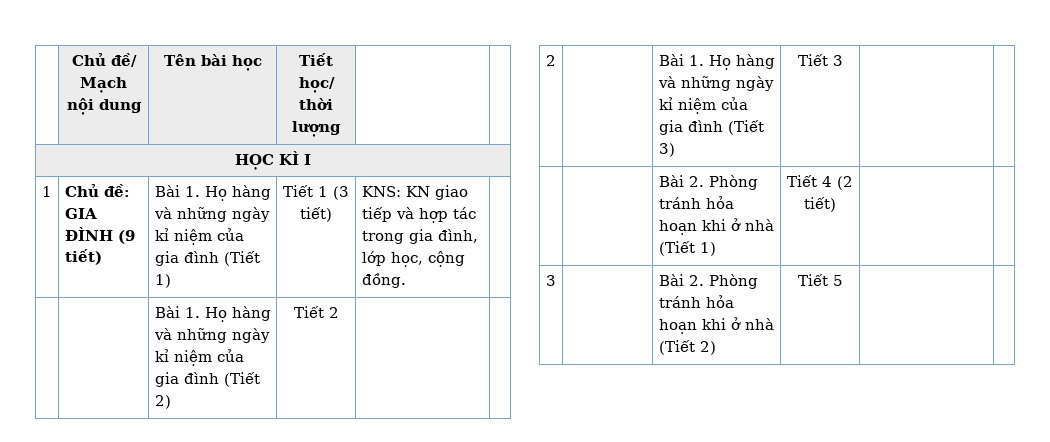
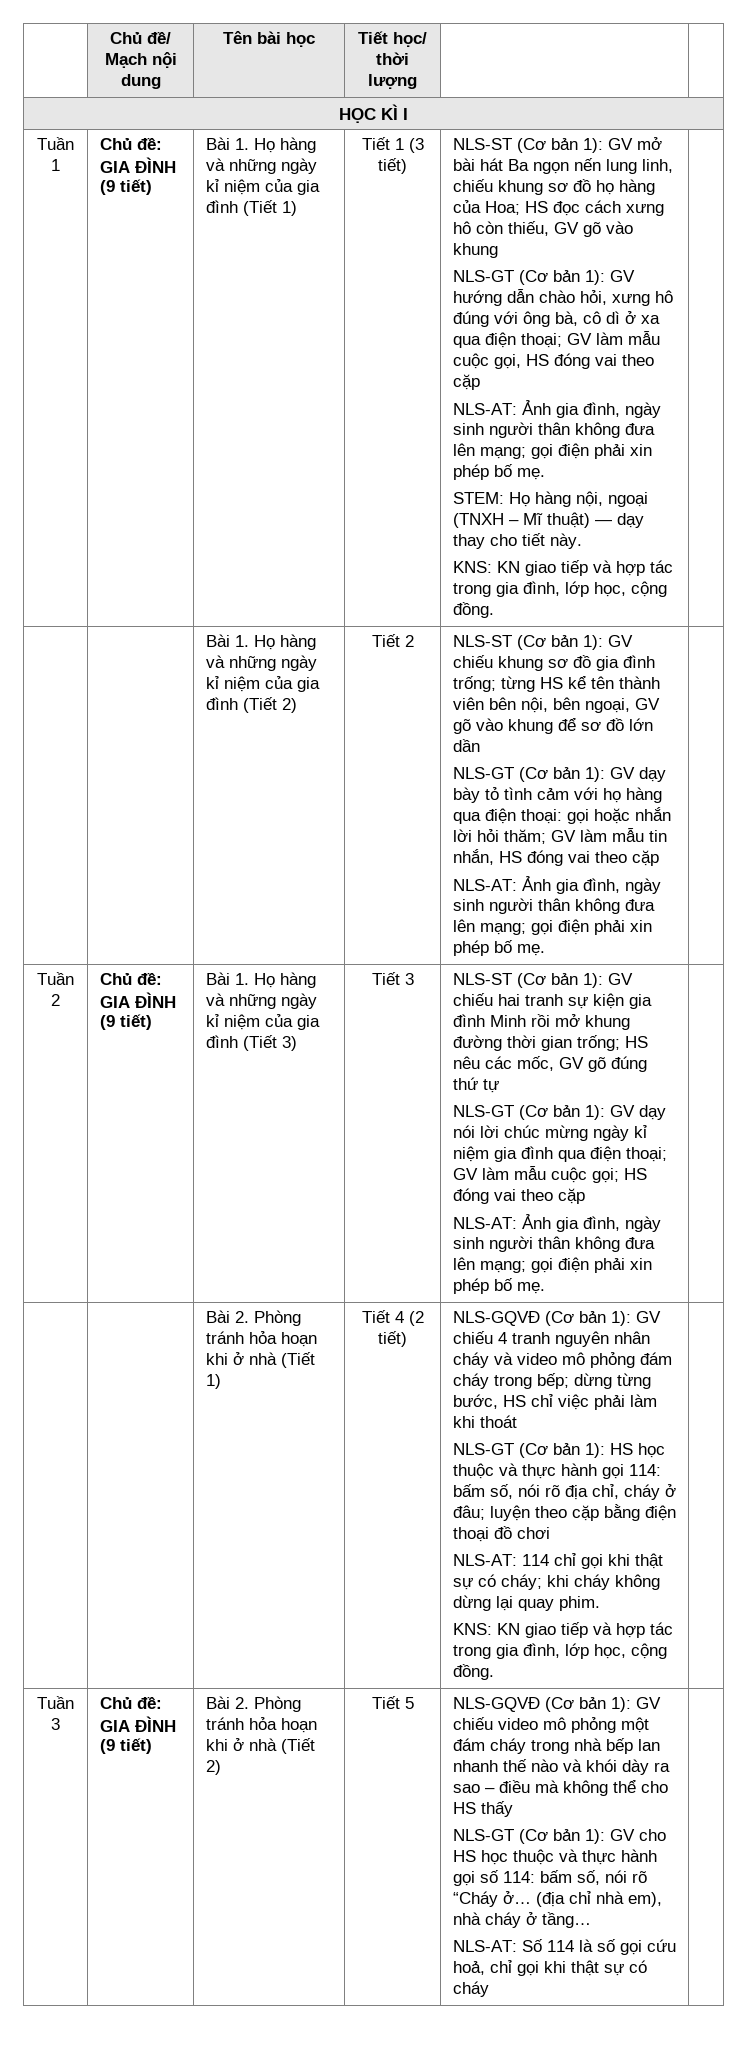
(311, 159) none -> [37,137,74,150] Tuần
(332, 214) none -> [452,137,662,153] [452,158,673,174] [452,179,655,195] [452,200,664,216] [452,221,633,237] [452,243,498,258] [452,270,635,285] [452,289,673,306] [452,311,660,327] [452,331,660,348] [452,353,654,369] [452,374,480,390] [452,400,661,418] [452,422,655,438] [452,443,652,459] [452,464,545,480] [452,491,648,507] [452,512,644,528] [452,533,582,549] NLS-ST (Cơ bản 1): GV mở bài hát Ba ngọn nến lung linh, chiếu khung sơ đồ họ hàng của Hoa; HS đọc cách xưng hô còn thiếu, GV gõ vào khung // NLS-GT (Cơ bản 1): GV hướng dẫn chào hỏi, xưng hô đúng với ông bà, cô dì ở xa qua điện thoại; GV làm mẫu cuộc gọi, HS đóng vai theo cặp // NLS-AT: Ảnh gia đình, ngày sinh người thân không đưa lên mạng; gọi điện phải xin phép bố mẹ. // STEM: Họ hàng nội, ngoại (TNXH – Mĩ thuật) — dạy thay cho tiết này. //
[546,55,556,66] | // 2 | -> [452,635,633,650] [452,655,655,671] [452,676,660,692] [452,697,660,713] [452,718,653,734] [452,739,480,752] [452,767,666,782] [452,787,662,803] [452,807,671,824] [452,828,667,844] [452,849,659,866] [452,876,661,894] [452,898,655,914] [452,919,652,935] [452,940,545,956] [37,972,74,985] [51,994,60,1006] [99,973,162,985] [99,992,176,1008] [99,1014,152,1030] NLS-ST (Cơ bản 1): GV chiếu khung sơ đồ gia đình trống; từng HS kể tên thành viên bên nội, bên ngoại, GV gõ vào khung để sơ đồ lớn dần // NLS-GT (Cơ bản 1): GV dạy bày tỏ tình cảm với họ hàng qua điện thoại: gọi hoặc nhắn lời hỏi thăm; GV làm mẫu tin nhắn, HS đóng vai theo cặp // NLS-AT: Ảnh gia đình, ngày sinh người thân không đưa lên mạng; gọi điện phải xin phép bố mẹ. | // Tuần 2 | Chủ đề: GIA ĐÌNH (9 tiết)
(843, 60) none -> [452,973,633,988] [452,993,652,1009] [452,1014,630,1030] [452,1035,648,1051] [452,1056,647,1072] [452,1077,499,1093] [452,1105,666,1120] [452,1125,647,1141] [452,1146,667,1162] [452,1166,647,1183] [452,1188,585,1204] [452,1214,661,1232] [452,1236,655,1252] [452,1257,652,1273] [452,1278,545,1294] NLS-ST (Cơ bản 1): GV chiếu hai tranh sự kiện gia đình Minh rồi mở khung đường thời gian trống; HS nêu các mốc, GV gõ đúng thứ tự // NLS-GT (Cơ bản 1): GV dạy nói lời chúc mừng ngày kỉ niệm gia đình qua điện thoại; GV làm mẫu cuộc gọi; HS đóng vai theo cặp // NLS-AT: Ảnh gia đình, ngày sinh người thân không đưa lên mạng; gọi điện phải xin phép bố mẹ.
[546,275,556,286] | // 3 | -> [452,1311,661,1326] [452,1331,650,1347] [452,1352,672,1368] [452,1373,651,1389] [452,1394,657,1410] [452,1415,517,1428] [452,1443,665,1458] [452,1463,661,1479] [452,1484,676,1500] [452,1504,676,1521] [452,1526,550,1542] [452,1553,663,1569] [452,1574,660,1590] [452,1595,600,1611] [452,1622,673,1638] [452,1643,667,1659] [452,1664,494,1680] [37,1696,74,1709] [51,1718,60,1730] [99,1697,162,1709] [99,1716,176,1732] [99,1738,152,1754] NLS-GQVĐ (Cơ bản 1): GV chiếu 4 tranh nguyên nhân cháy và video mô phỏng đám cháy trong bếp; dừng từng bước, HS chỉ việc phải làm khi thoát // NLS-GT (Cơ bản 1): HS học thuộc và thực hành gọi 114: bấm số, nói rõ địa chỉ, cháy ở đâu; luyện theo cặp bằng điện thoại đồ chơi // NLS-AT: 114 chỉ gọi khi thật sự có cháy; khi cháy không dừng lại quay phim. // KNS: KN giao tiếp và hợp tác trong gia đình, lớp học, cộng đồng. | // Tuần 3 | Chủ đề: GIA ĐÌNH (9 tiết)
(843, 280) none -> [452,1697,661,1712] [452,1717,649,1733] [452,1738,660,1754] [452,1759,670,1775] [452,1780,668,1796] [452,1801,513,1817] [452,1829,666,1844] [452,1849,657,1865] [452,1870,647,1886] [452,1891,662,1907] [452,1912,591,1928] [452,1939,676,1955] [452,1960,647,1976] [452,1981,489,1997] NLS-GQVĐ (Cơ bản 1): GV chiếu video mô phỏng một đám cháy trong nhà bếp lan nhanh thế nào và khói dày ra sao – điều mà không thể cho HS thấy // NLS-GT (Cơ bản 1): GV cho HS học thuộc và thực hành gọi số 114: bấm số, nói rõ “Cháy ở… (địa chỉ nhà em), nhà cháy ở tầng… // NLS-AT: Số 114 là số gọi cứu hoả, chỉ gọi khi thật sự có cháy

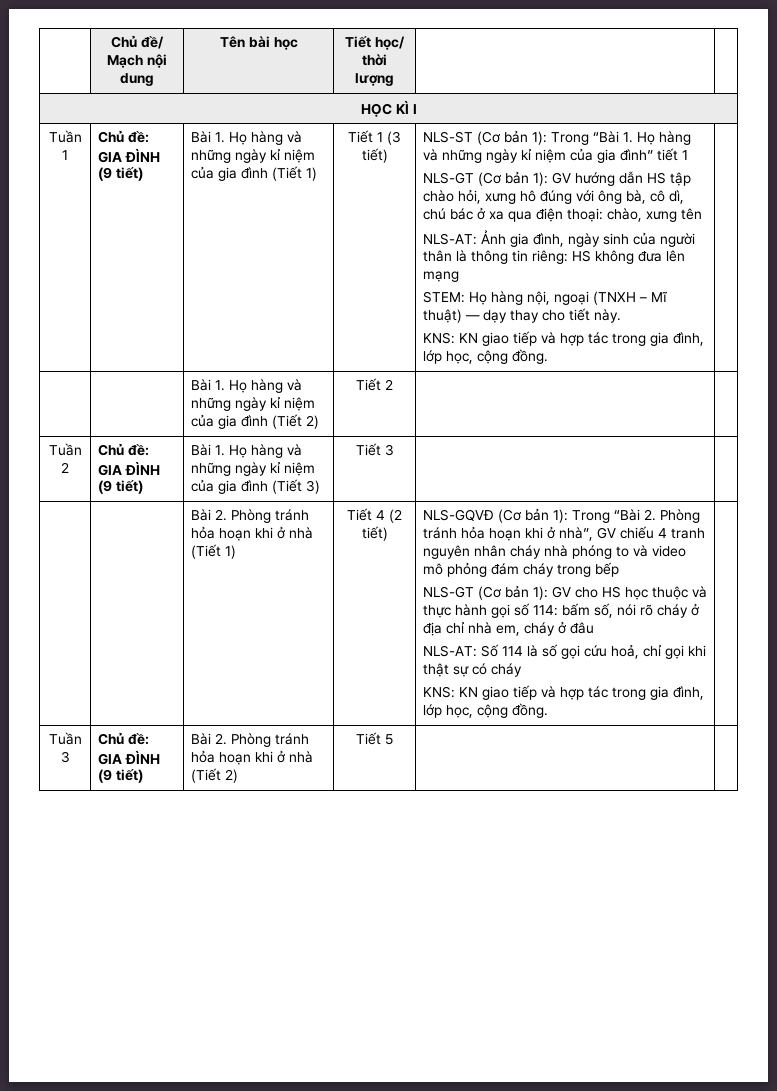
[607,137,662,150] [452,158,673,174] [452,179,655,195] [452,200,664,216] [452,221,633,237] [452,243,498,258] GV mở bài hát Ba ngọn nến lung linh, chiếu khung sơ đồ họ hàng của Hoa; HS đọc cách xưng hô còn thiếu, GV gõ vào khung -> [550,131,691,145] [422,148,688,163] Trong “Bài 1. Họ hàng và những ngày kỉ niệm của gia đình” tiết 1
(534, 296) none -> [646,172,691,186] HS tập
[605,311,620,324] dì -> [668,190,684,204] [422,208,473,220] dì, chú bác
[520,331,660,348] [452,353,654,369] [452,374,480,390] [452,400,661,418] [452,422,655,438] [452,443,652,459] [452,464,545,480] thoại; GV làm mẫu cuộc gọi, HS đóng vai theo cặp // NLS-AT: Ảnh gia đình, ngày sinh người thân không đưa lên mạng; gọi điện phải xin phép bố mẹ. -> [566,208,702,222] [422,230,695,247] [422,250,685,264] [422,271,459,282] thoại: chào, xưng tên // NLS-AT: Ảnh gia đình, ngày sinh của người thân là thông tin riêng: HS không đưa lên mạng
[452,635,633,650] [452,655,655,671] [452,676,660,692] [452,697,660,713] [452,718,653,734] [452,739,480,752] [452,767,666,782] [452,787,662,803] [452,807,671,824] [452,828,667,844] [452,849,659,866] [452,876,661,894] [452,898,655,914] [452,919,652,935] [452,940,545,956] NLS-ST (Cơ bản 1): GV chiếu khung sơ đồ gia đình trống; từng HS kể tên thành viên bên nội, bên ngoại, GV gõ vào khung để sơ đồ lớn dần // NLS-GT (Cơ bản 1): GV dạy bày tỏ tình cảm với họ hàng qua điện thoại: gọi hoặc nhắn lời hỏi thăm; GV làm mẫu tin nhắn, HS đóng vai theo cặp // NLS-AT: Ảnh gia đình, ngày sinh người thân không đưa lên mạng; gọi điện phải xin phép bố mẹ. -> (393, 384) none
[452,973,633,988] [452,993,652,1009] [452,1014,630,1030] [452,1035,648,1051] [452,1056,647,1072] [452,1077,499,1093] [452,1105,666,1120] [452,1125,647,1141] [452,1146,667,1162] [452,1166,647,1183] [452,1188,585,1204] [452,1214,661,1232] [452,1236,655,1252] [452,1257,652,1273] [452,1278,545,1294] NLS-ST (Cơ bản 1): GV chiếu hai tranh sự kiện gia đình Minh rồi mở khung đường thời gian trống; HS nêu các mốc, GV gõ đúng thứ tự // NLS-GT (Cơ bản 1): GV dạy nói lời chúc mừng ngày kỉ niệm gia đình qua điện thoại; GV làm mẫu cuộc gọi; HS đóng vai theo cặp // NLS-AT: Ảnh gia đình, ngày sinh người thân không đưa lên mạng; gọi điện phải xin phép bố mẹ. -> (394, 450) none
(631, 1318) none -> [571,509,700,523] [422,526,593,541] Trong “Bài 2. Phòng tránh hỏa hoạn khi ở nhà”,
(489, 1360) none -> [543,545,629,559] nhà phóng to
[536,1373,651,1389] [452,1394,657,1410] [452,1415,517,1428] [452,1443,665,1458] [452,1463,661,1479] [452,1484,676,1500] [452,1504,676,1521] [452,1526,550,1542] [452,1553,663,1569] [452,1574,660,1590] [452,1595,600,1611] bếp; dừng từng bước, HS chỉ việc phải làm khi thoát // NLS-GT (Cơ bản 1): HS học thuộc và thực hành gọi 114: bấm số, nói rõ địa chỉ, cháy ở đâu; luyện theo cặp bằng điện thoại đồ chơi // NLS-AT: 114 chỉ gọi khi thật sự có cháy; khi cháy không dừng lại quay phim. -> [594,562,619,577] [422,585,707,600] [422,603,700,618] [422,621,594,636] [422,644,706,659] [422,663,522,677] bếp // NLS-GT (Cơ bản 1): GV cho HS học thuộc và thực hành gọi số 114: bấm số, nói rõ cháy ở địa chỉ nhà em, cháy ở đâu // NLS-AT: Số 114 là số gọi cứu hoả, chỉ gọi khi thật sự có cháy
[452,1697,661,1712] [452,1717,649,1733] [452,1738,660,1754] [452,1759,670,1775] [452,1780,668,1796] [452,1801,513,1817] [452,1829,666,1844] [452,1849,657,1865] [452,1870,647,1886] [452,1891,662,1907] [452,1912,591,1928] [452,1939,676,1955] [452,1960,647,1976] [452,1981,489,1997] NLS-GQVĐ (Cơ bản 1): GV chiếu video mô phỏng một đám cháy trong nhà bếp lan nhanh thế nào và khói dày ra sao – điều mà không thể cho HS thấy // NLS-GT (Cơ bản 1): GV cho HS học thuộc và thực hành gọi số 114: bấm số, nói rõ “Cháy ở… (địa chỉ nhà em), nhà cháy ở tầng… // NLS-AT: Số 114 là số gọi cứu hoả, chỉ gọi khi thật sự có cháy -> (393, 739) none

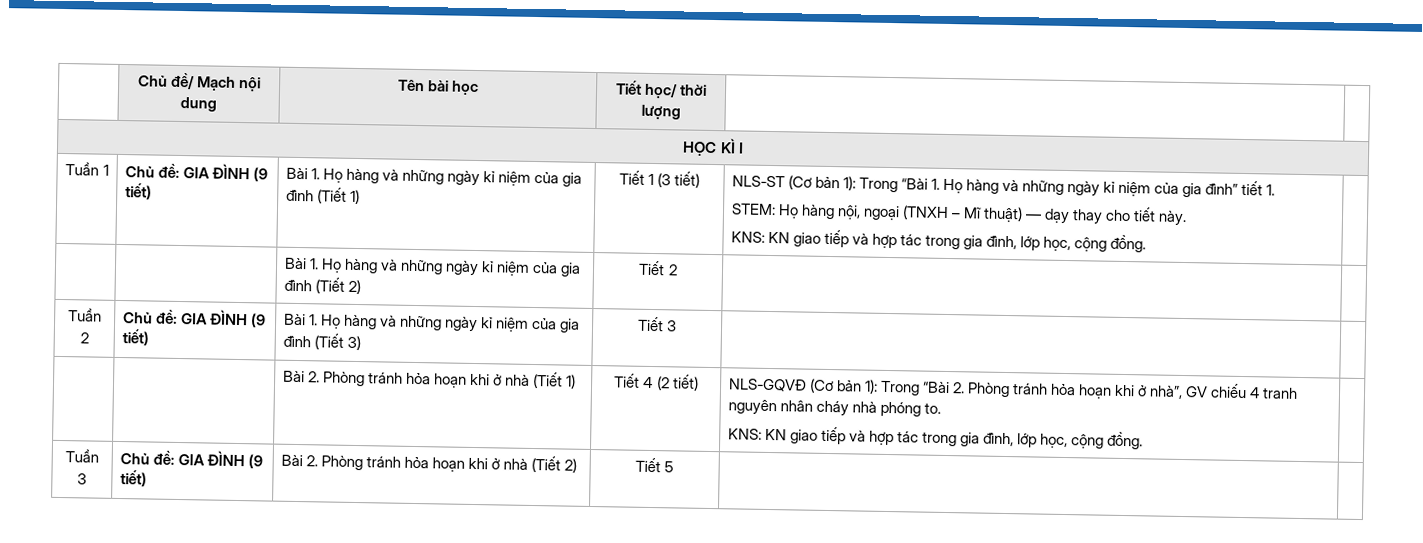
[681,150,688,160] [422,171,691,186] [422,189,684,204] [422,207,702,222] [422,230,695,247] [422,250,685,264] [422,271,459,282] 1 // NLS-GT (Cơ bản 1): GV hướng dẫn HS tập chào hỏi, xưng hô đúng với ông bà, cô dì, chú bác ở xa qua điện thoại: chào, xưng tên // NLS-AT: Ảnh gia đình, ngày sinh của người thân là thông tin riêng: HS không đưa lên mạng -> [1266,184,1276,196] 1.
[615,545,686,557] [422,562,619,577] [422,585,707,600] [422,603,700,618] [422,621,594,636] [422,644,706,659] [422,663,522,677] to và video mô phỏng đám cháy trong bếp // NLS-GT (Cơ bản 1): GV cho HS học thuộc và thực hành gọi số 114: bấm số, nói rõ cháy ở địa chỉ nhà em, cháy ở đâu // NLS-AT: Số 114 là số gọi cứu hoả, chỉ gọi khi thật sự có cháy -> [923,402,941,414] to.

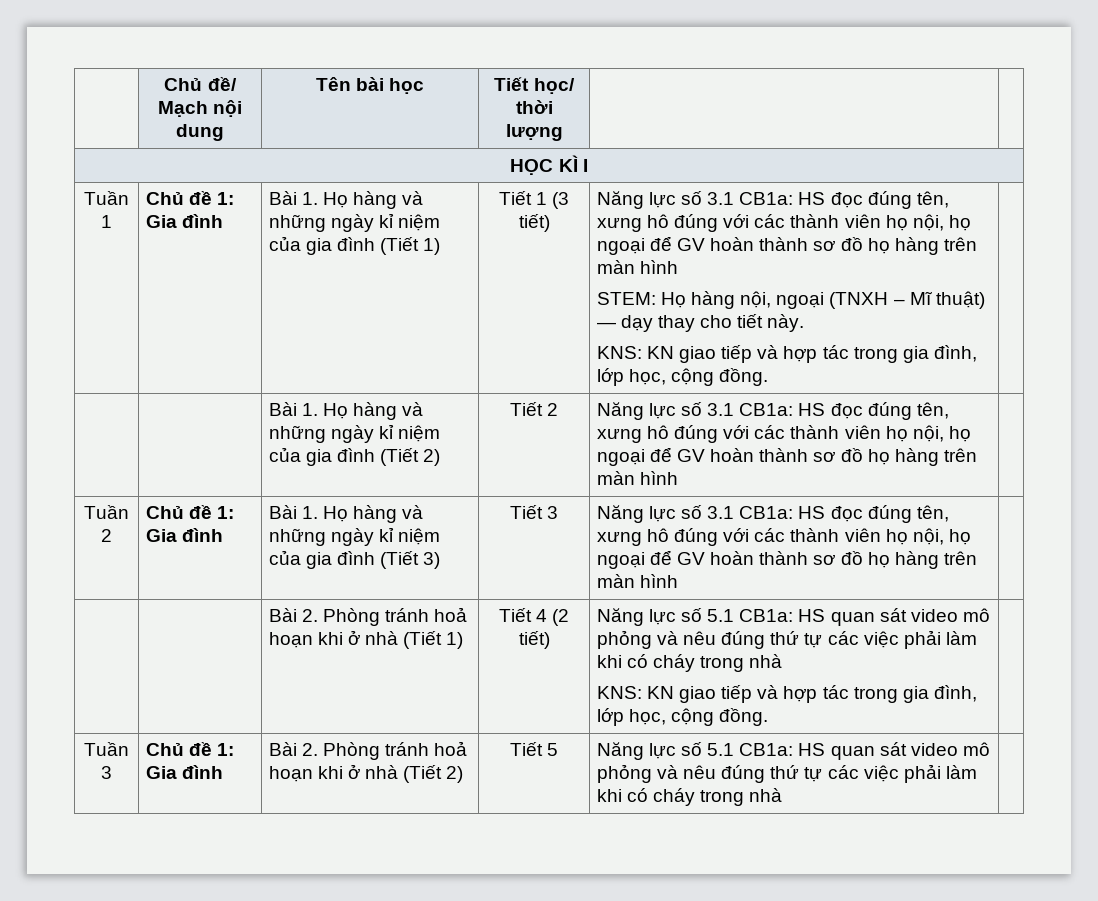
[157,163,268,182] [124,183,152,200] đề: GIA ĐÌNH (9 tiết) -> [188,191,234,205] [145,214,223,228] đề 1: Gia đình
[731,175,1276,198] NLS-ST (Cơ bản 1): Trong “Bài 1. Họ hàng và những ngày kỉ niệm của gia đình” tiết 1. -> [596,191,949,209] [596,214,971,232] [596,236,977,255] [596,260,678,274] Năng lực số 3.1 CB1a: HS đọc đúng tên, xưng hô đúng với các thành viên họ nội, họ ngoại để GV hoàn thành sơ đồ họ hàng trên màn hình
[68,308,102,322] [79,332,89,344] [122,309,266,328] [121,329,149,346] | // Tuần 2 | Chủ đề: GIA ĐÌNH (9 tiết) -> [596,402,949,420] [596,425,971,443] [596,447,977,466] [596,471,678,485] [84,505,129,519] [101,529,112,542] [145,505,234,519] [145,528,223,542] Năng lực số 3.1 CB1a: HS đọc đúng tên, xưng hô đúng với các thành viên họ nội, họ ngoại để GV hoàn thành sơ đồ họ hàng trên màn hình | // Tuần 2 | Chủ đề 1: Gia đình
[282,370,431,387] | // | | Bài 2. Phòng tránh hỏa -> [596,505,949,523] [596,528,971,546] [596,550,977,569] [596,574,678,588] [268,607,468,626] Năng lực số 3.1 CB1a: HS đọc đúng tên, xưng hô đúng với các thành viên họ nội, họ ngoại để GV hoàn thành sơ đồ họ hàng trên màn hình | // | | Bài 2. Phòng tránh hoả
[727,378,1299,399] [727,399,941,417] NLS-GQVĐ (Cơ bản 1): Trong “Bài 2. Phòng tránh hỏa hoạn khi ở nhà”, GV chiếu 4 tranh nguyên nhân cháy nhà phóng to. -> [596,608,990,626] [596,630,977,649] [596,654,783,672] Năng lực số 5.1 CB1a: HS quan sát video mô phỏng và nêu đúng thứ tự các việc phải làm khi có cháy trong nhà
[152,450,263,469] [119,470,147,487] [280,454,429,471] đề: GIA ĐÌNH (9 tiết) | Bài 2. Phòng tránh hỏa -> [188,742,234,756] [145,765,223,779] [268,741,468,760] đề 1: Gia đình | Bài 2. Phòng tránh hoả
(675, 467) none -> [596,742,990,760] [596,764,977,783] [596,788,783,806] Năng lực số 5.1 CB1a: HS quan sát video mô phỏng và nêu đúng thứ tự các việc phải làm khi có cháy trong nhà

